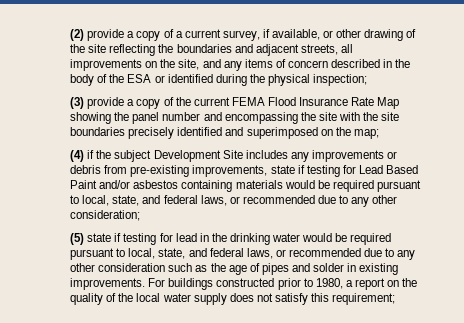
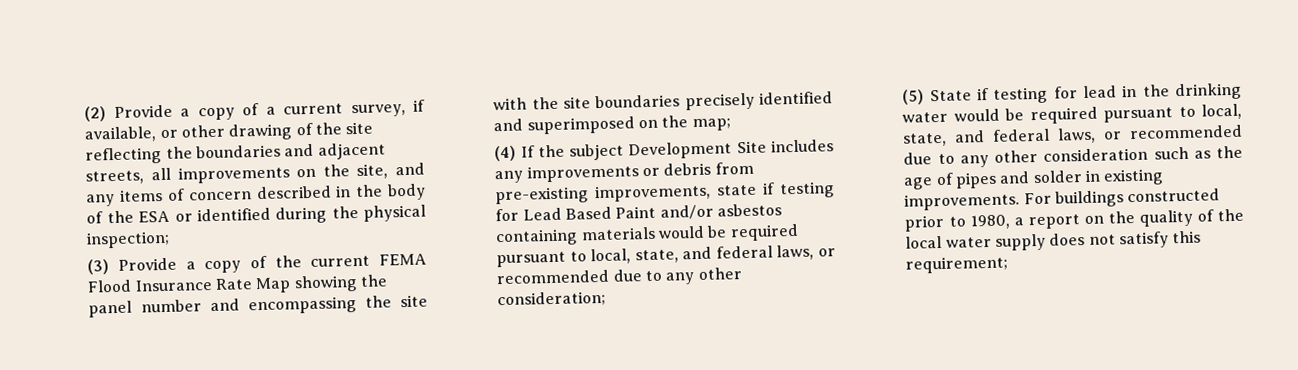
[87,29,125,41] provide -> [113,104,173,119] Provide
[87,97,125,109] provide -> [118,257,178,271] Provide
[87,150,95,159] if -> [520,145,535,158] If
[87,233,112,242] state -> [929,89,972,102] State

